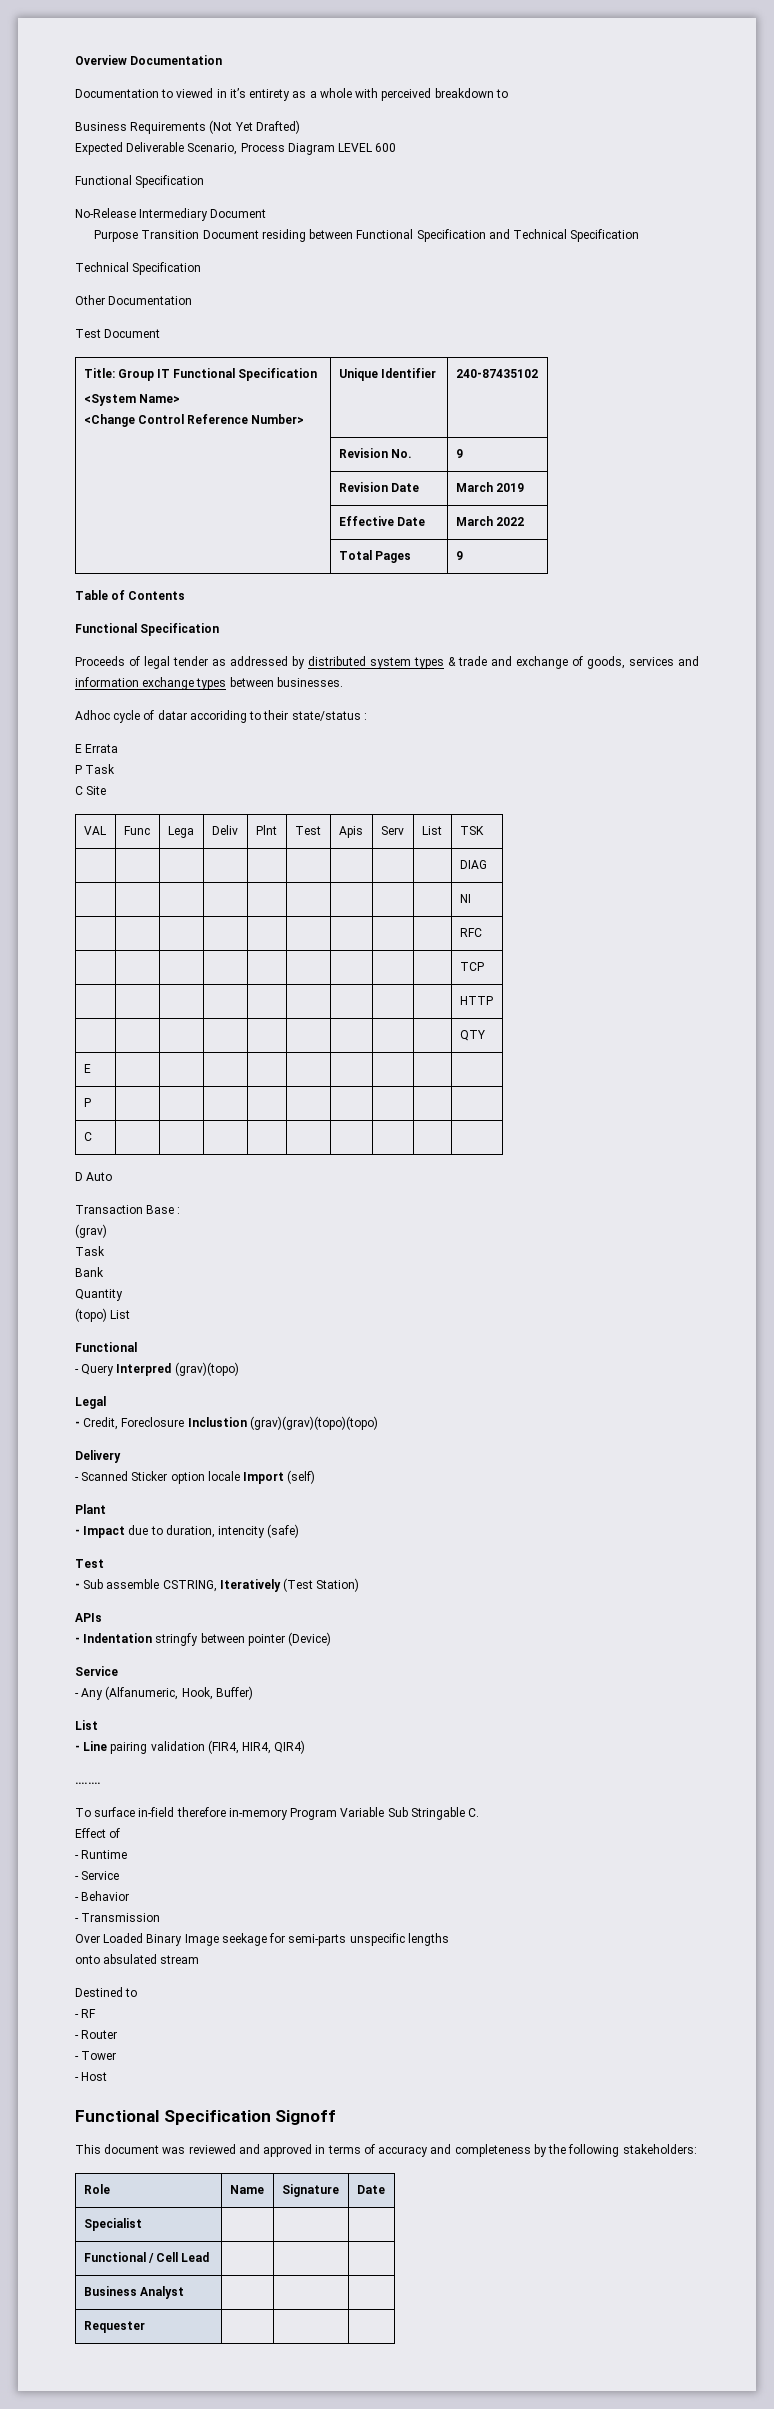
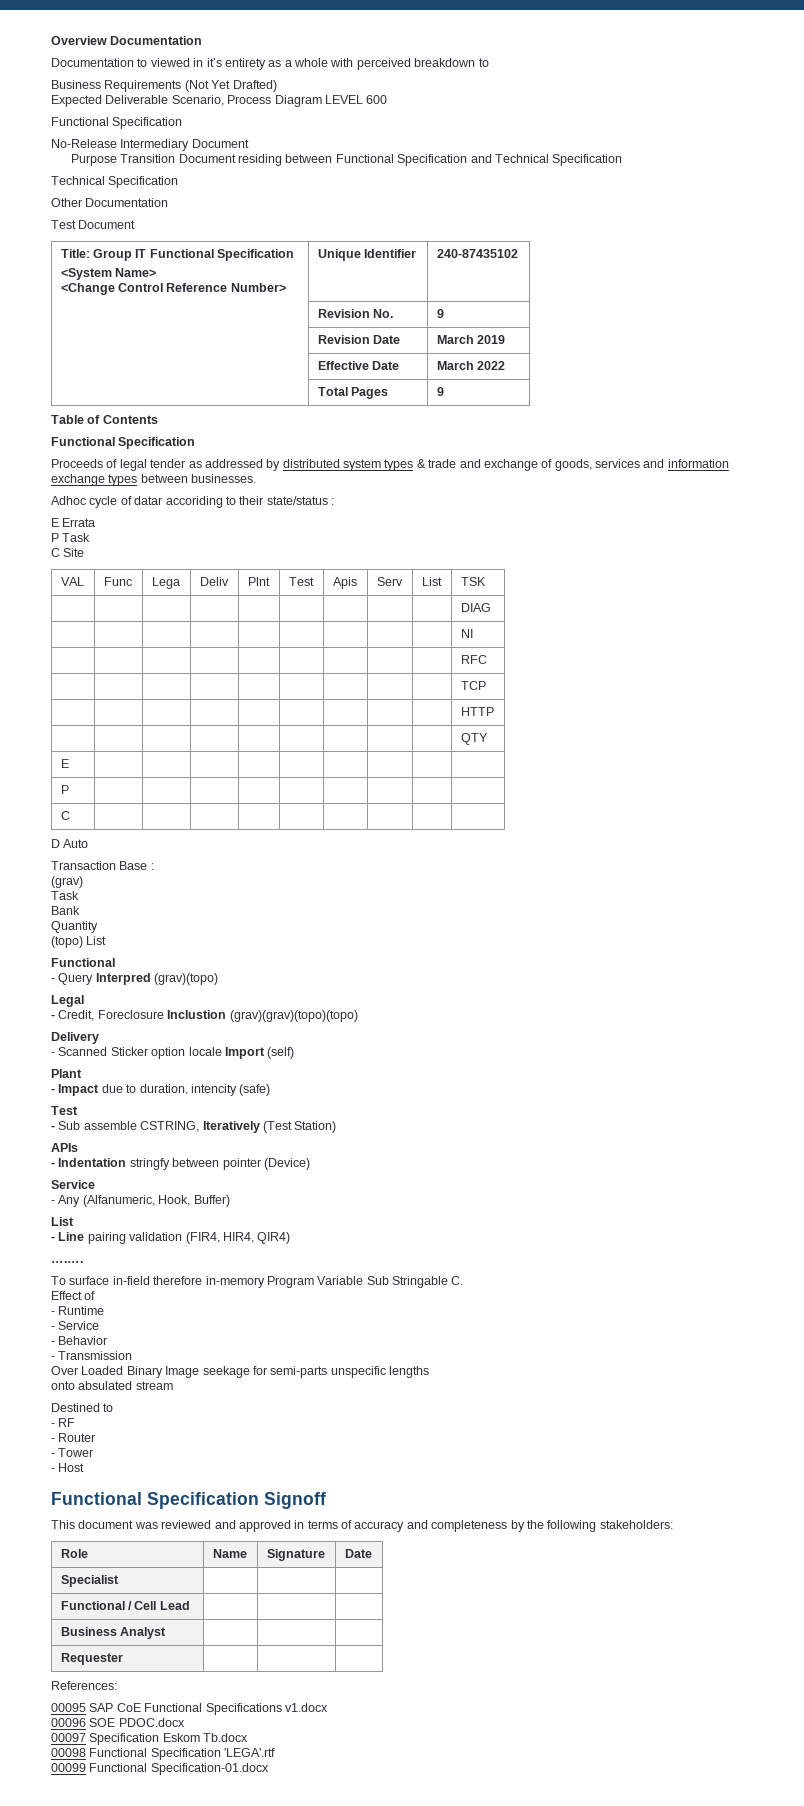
(145, 2327) none -> [51,1681,117,1690] [51,1703,328,1715] [51,1718,185,1727] [51,1733,249,1745] [51,1748,276,1760] [51,1763,269,1775] // References: // 00095 SAP CoE Functional Specifications v1.docx // 00096 SOE PDOC.docx // 00097 Specification Eskom Tb.docx // 00098 Functional Specification 'LEGA'.rtf // 00099 Functional Specification-01.docx

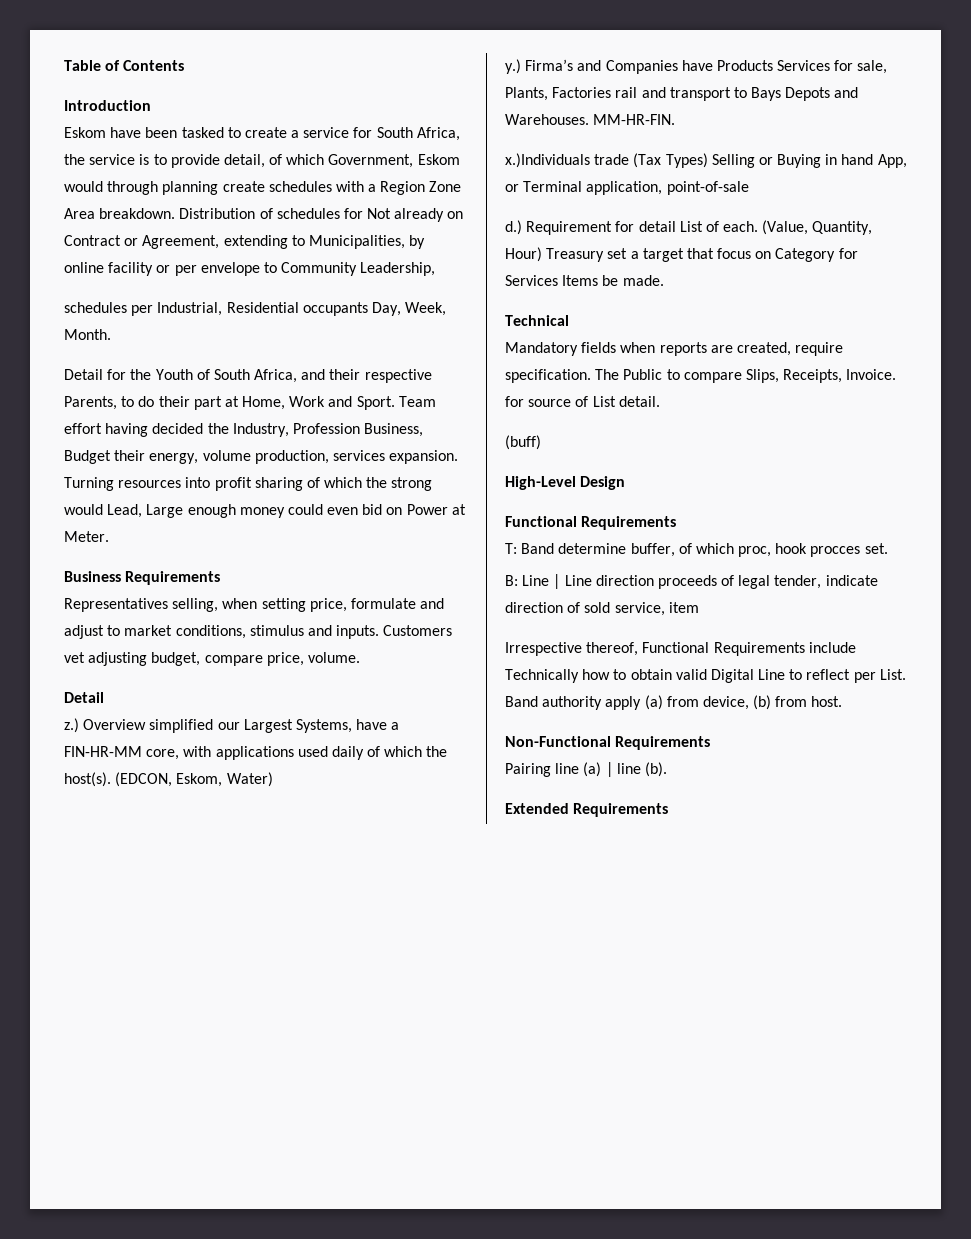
[51,36,203,45] [51,58,489,70] [51,80,277,92] [51,95,388,107] [51,117,183,129] [51,139,249,151] [70,154,623,166] [51,176,179,188] [51,198,169,207] [51,220,136,229] [60,249,295,261] [60,268,156,280] [60,283,286,295] [317,249,416,261] [436,249,518,258] [317,309,393,318] [436,309,444,318] [317,335,400,344] [436,335,505,344] [317,361,399,370] [436,361,505,370] [317,387,388,399] [436,387,444,396] [51,415,158,424] [51,437,196,449] [51,459,729,471] [51,474,257,486] [51,496,334,508] [51,518,96,527] [51,533,91,542] [51,548,85,557] [60,577,84,586] [103,577,132,586] [151,577,180,589] [199,577,229,586] [247,577,270,586] [288,577,314,586] [332,577,357,589] [376,577,403,586] [421,577,442,586] [460,577,486,586] [460,603,491,612] [460,629,473,638] [460,655,487,664] [460,681,486,690] [460,707,494,716] [460,733,488,745] [60,759,69,768] [60,785,69,794] [60,811,70,820] [51,839,89,848] [51,861,154,870] [51,876,83,888] [51,891,79,900] [51,906,80,915] [51,921,98,933] [51,936,107,948] [51,958,115,967] [51,973,219,985] [51,995,84,1007] [51,1010,358,1022] [51,1032,99,1044] [51,1047,295,1059] [51,1069,82,1078] [51,1084,271,1096] [51,1106,78,1115] [51,1121,337,1133] [51,1143,78,1152] [51,1158,310,1170] [51,1180,95,1189] [51,1195,230,1207] [51,1217,74,1226] [51,1232,291,1244] [51,1261,83,1263] [51,1276,464,1288] [51,1291,96,1300] [51,1306,105,1315] [51,1321,100,1330] [51,1336,108,1345] [51,1351,133,1360] [51,1366,429,1378] [51,1381,173,1390] [51,1403,114,1412] [51,1418,76,1427] [51,1433,96,1442] [51,1448,94,1457] [51,1463,85,1472] [51,1492,326,1509] [51,1520,673,1532] [60,1549,88,1558] [212,1549,247,1558] [266,1549,325,1561] [344,1549,372,1558] [60,1575,119,1587] [60,1601,190,1610] [60,1627,166,1639] [60,1653,123,1665] [51,1681,117,1690] [51,1703,328,1715] [51,1718,185,1727] [51,1733,249,1745] [51,1748,276,1760] [51,1763,269,1775] Overview Documentation // Documentation to viewed in it’s entirety as a whole with perceived breakdown to // Business Requirements (Not Yet Drafted) // Expected Deliverable Scenario, Process Diagram LEVEL 600 // Functional Specification // No-Release Intermediary Document // Purpose Transition Document residing between Functional Specification and Technical Specification // Technical Specification // Other Documentation // Test Document // Title: Group IT Functional Specification // <System Name> // <Change Control Reference Number> | Unique Identifier | 240-87435102 // | Revision No. | 9 // | Revision Date | March 2019 // | Effective Date | March 2022 // | Total Pages | 9 // Table of Contents // Functional Specification // Proceeds of legal tender as addressed by distributed system types & trade and exchange of goods, services and information exchange types between businesses. // Adhoc cycle of datar accoriding to their state/status : // E Errata // P Task // C Site // VAL | Func | Lega | Deliv | Plnt | Test | Apis | Serv | List | TSK // | | | | | | | | | DIAG // | | | | | | | | | NI // | | | | | | | | | RFC // | | | | | | | | | TCP // | | | | | | | | | HTTP // | | | | | | | | | QTY // E | | | | | | | | | // P | | | | | | | | | // C | | | | | | | | | // D Auto // Transaction Base : // (grav) // Task // Bank // Quantity // (topo) List // Functional // - Query Interpred (grav)(topo) // Legal // - Credit, Foreclosure Inclustion (grav)(grav)(topo)(topo) // Delivery // - Scanned Sticker option locale Import (self) // Plant // - Impact due to duration, intencity (safe) // Test // - Sub assemble CSTRING, Iteratively (Test Station) // APIs // - Indentation stringfy between pointer (Device) // Service // - Any (Alfanumeric, Hook, Buffer) // List // - Line pairing validation (FIR4, HIR4, QIR4) // ….…. // To surface in-field therefore in-memory Program Variable Sub Stringable C. // Effect of // - Runtime // - Service // - Behavior // - Transmission // Over Loaded Binary Image seekage for semi-parts unspecific lengths // onto absulated stream // Destined to // - RF // - Router // - Tower // - Host // Functional Specification Signoff // This document was reviewed and approved in terms of accuracy and completeness by the following stakeholders: // Role | Name | Signature | Date // Specialist | | | // Functional / Cell Lead | | | // Business Analyst | | | // Requester | | | // References: // 00095 SAP CoE Functional Specifications v1.docx // 00096 SOE PDOC.docx // 00097 Specification Eskom Tb.docx // 00098 Functional Specification 'LEGA'.rtf // 00099 Functional Specification-01.docx -> [64,60,185,71] [64,100,151,111] [64,127,460,141] [64,154,460,168] [64,181,462,195] [64,208,464,222] [64,235,426,249] [64,262,436,276] [64,302,447,316] [64,329,111,340] [64,369,432,383] [64,396,436,410] [64,423,424,437] [64,450,459,464] [64,477,433,491] [64,504,466,518] [64,531,109,542] [64,571,221,585] [64,598,445,612] [64,625,453,639] [64,652,360,666] [64,692,104,703] [64,718,400,733] [64,746,448,760] [64,772,273,787] [505,59,888,74] [505,87,859,101] [505,114,676,125] [505,153,907,168] [505,181,749,195] [505,220,873,235] [505,247,858,262] [505,275,664,286] [505,315,569,326] [505,342,844,356] [505,369,897,383] [505,396,660,407] [505,435,541,450] [505,476,626,490] [505,516,677,530] [505,543,888,557] [505,574,878,589] [505,602,699,616] [505,642,856,656] [505,669,906,683] [505,695,843,710] [505,736,711,750] [505,762,667,777] [505,803,669,817] Table of Contents // Introduction // Eskom have been tasked to create a service for South Africa, the service is to provide detail, of which Government, Eskom would through planning create schedules with a Region Zone Area breakdown. Distribution of schedules for Not already on Contract or Agreement, extending to Municipalities, by online facility or per envelope to Community Leadership, // schedules per Industrial, Residential occupants Day, Week, Month. // Detail for the Youth of South Africa, and their respective Parents, to do their part at Home, Work and Sport. Team effort having decided the Industry, Profession Business, Budget their energy, volume production, services expansion. Turning resources into profit sharing of which the strong would Lead, Large enough money could even bid on Power at Meter. // Business Requirements // Representatives selling, when setting price, formulate and adjust to market conditions, stimulus and inputs. Customers vet adjusting budget, compare price, volume. // Detail // z.) Overview simplified our Largest Systems, have a FIN-HR-MM core, with applications used daily of which the host(s). (EDCON, Eskom, Water) // y.) Firma’s and Companies have Products Services for sale, Plants, Factories rail and transport to Bays Depots and Warehouses. MM-HR-FIN. // x.)Individuals trade (Tax Types) Selling or Buying in hand App, or Terminal application, point-of-sale // d.) Requirement for detail List of each. (Value, Quantity, Hour) Treasury set a target that focus on Category for Services Items be made. // Technical // Mandatory fields when reports are created, require specification. The Public to compare Slips, Receipts, Invoice. for source of List detail. // (buff) // High-Level Design // Functional Requirements // T: Band determine buffer, of which proc, hook procces set. // B: Line | Line direction proceeds of legal tender, indicate direction of sold service, item // Irrespective thereof, Functional Requirements include Technically how to obtain valid Digital Line to reflect per List. Band authority apply (a) from device, (b) from host. // Non-Functional Requirements // Pairing line (a) | line (b). // Extended Requirements

